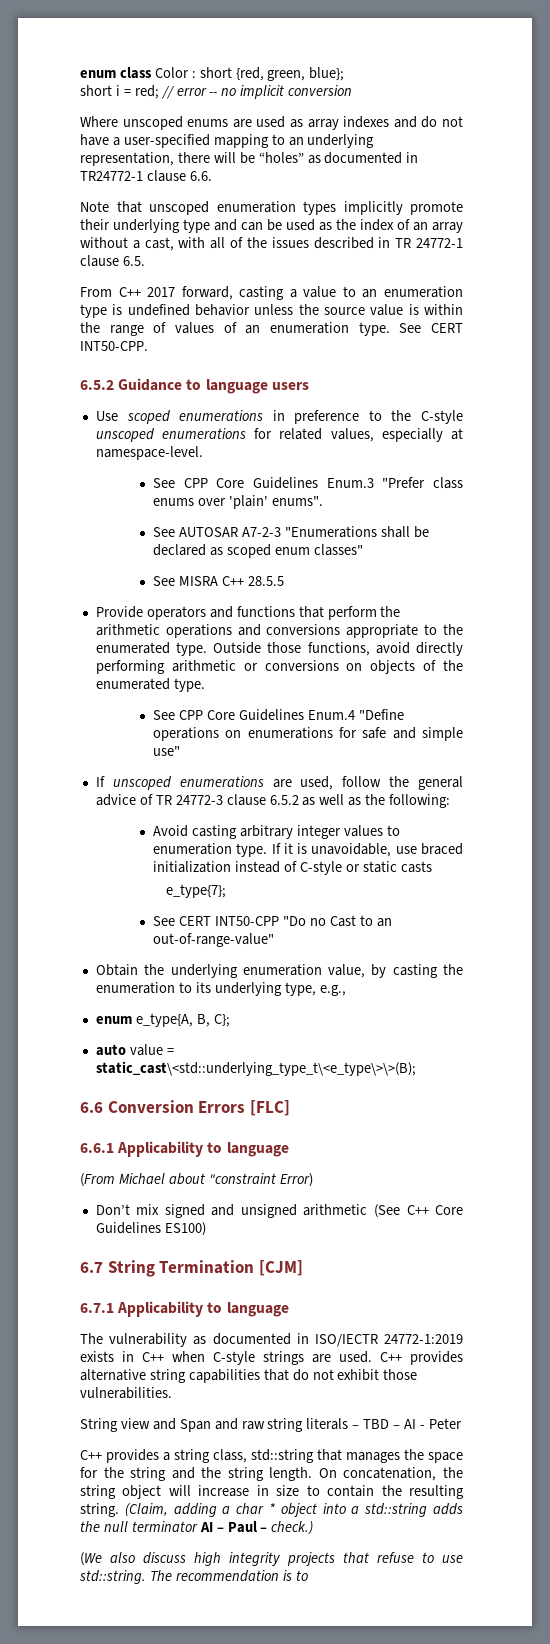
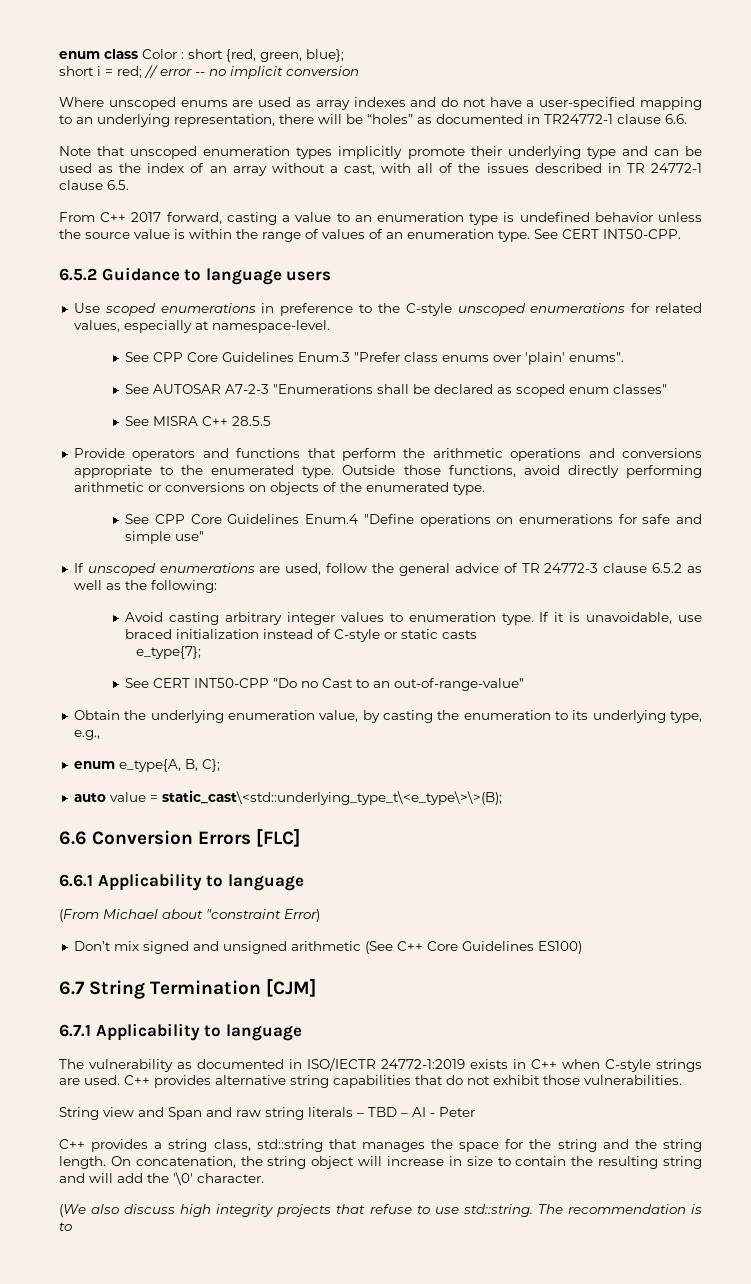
[80,1503,464,1517] [80,1521,314,1535] string. (Claim, adding a char * object into a std::string adds the null terminator AI – Paul – check.) -> [663,1156,702,1169] [59,1172,264,1185] string and will add the '\0' character.

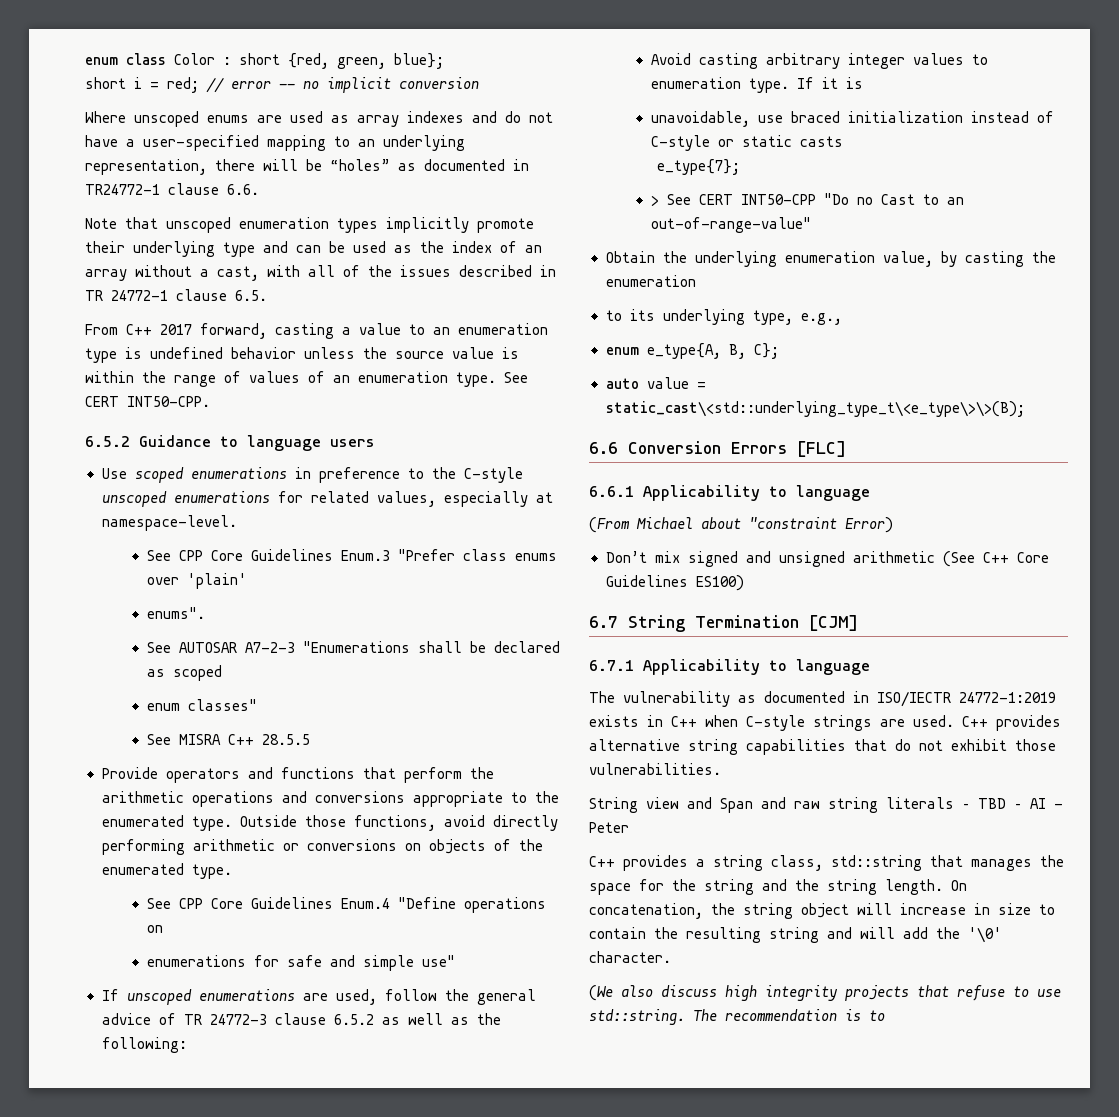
(566, 358) none -> (247, 581) //
(566, 390) none -> (222, 673) //
(514, 520) none -> (163, 929) //
(581, 617) none -> (863, 83) //
(202, 652) none -> [650,195,659,206] >
(551, 715) none -> (696, 281) //

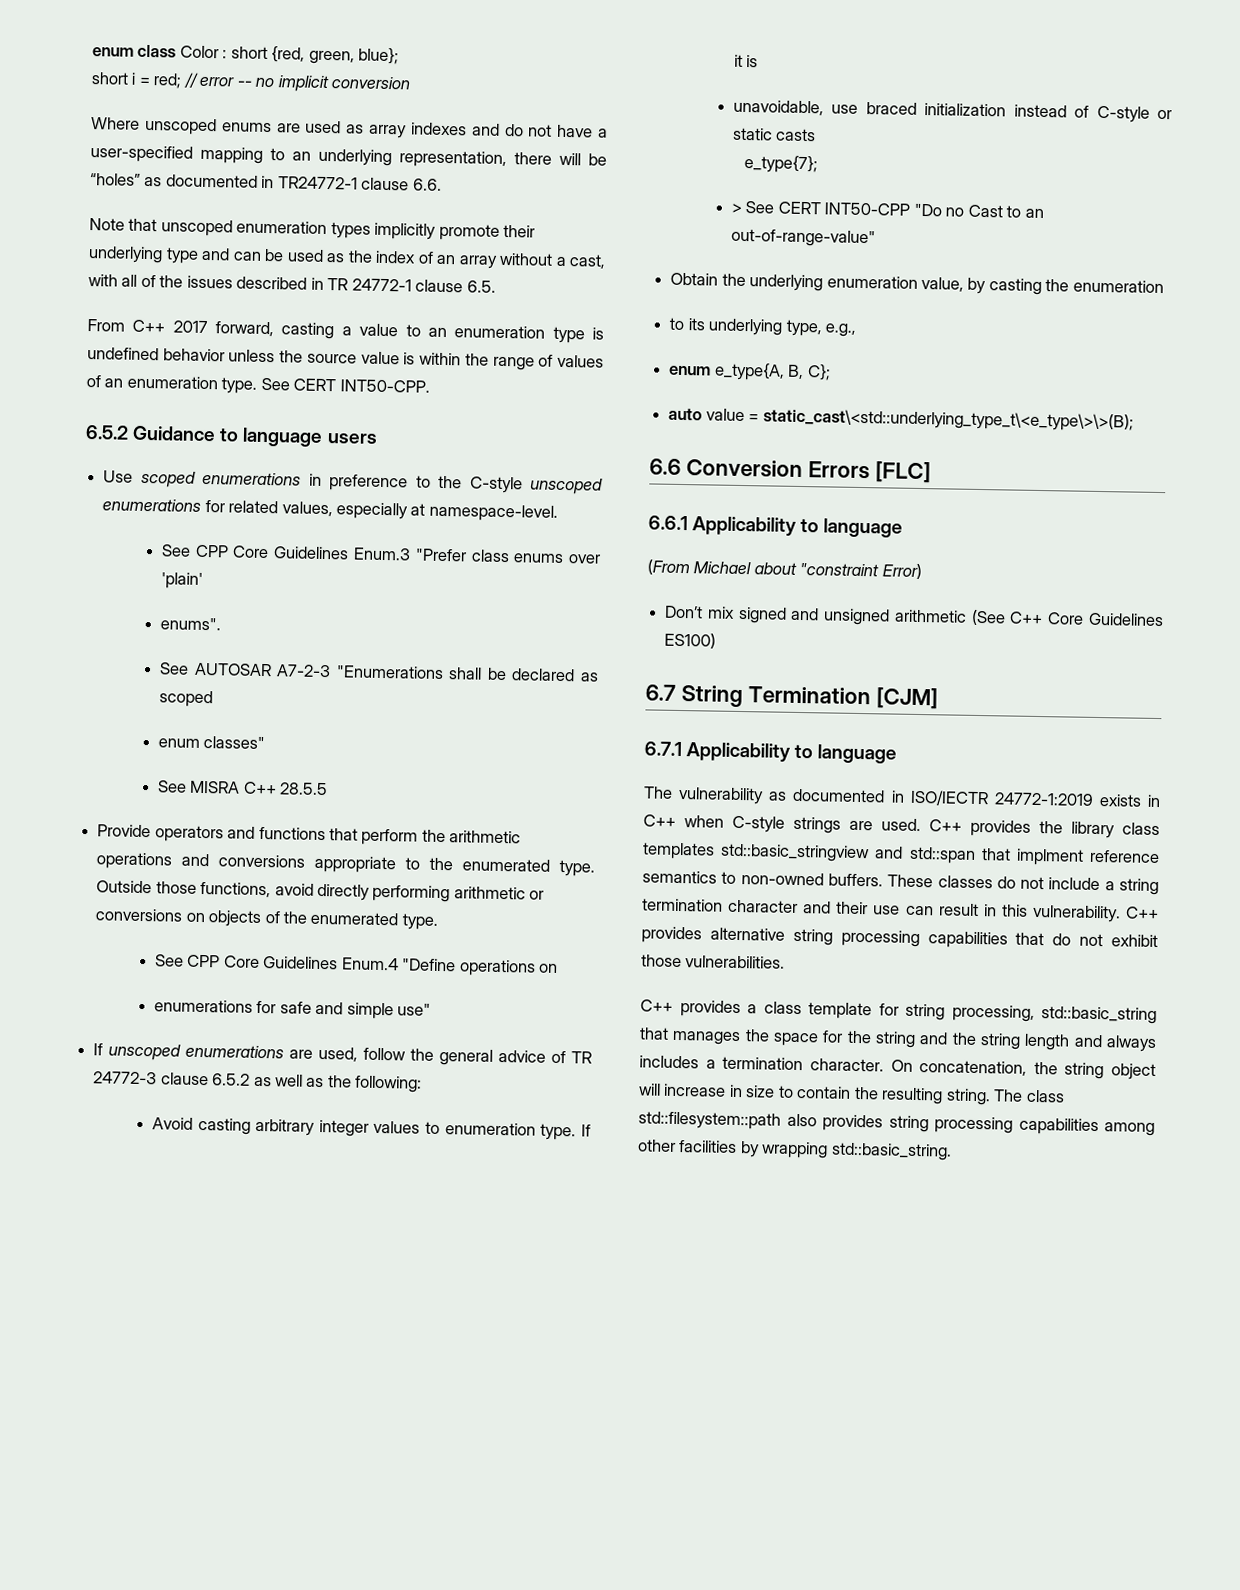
(1061, 723) none -> [1039,821,1160,839] [642,842,1160,866] [642,870,1159,896] [642,898,1159,923] [641,926,702,944] the library class templates std::basic_stringview and std::span that implment reference semantics to non-owned buffers. These classes do not include a string termination character and their use can result in this vulnerability. C++ provides
(738, 747) none -> [840,929,920,948] processing
[589,797,1063,813] [589,822,629,833] [589,855,922,871] String view and Span and raw string literals – TBD – AI - Peter // C++ provides a string class, std::string -> [640,999,1157,1025] C++ provides a class template for string processing, std::basic_string
[885,879,943,895] length. -> [1024,1033,1157,1053] [639,1055,884,1072] length and always includes a termination character.
[769,927,1002,943] [589,951,671,963] [589,985,1061,1001] [589,1009,885,1025] string and will add the '\0' character. // (We also discuss high integrity projects that refuse to use std::string. The recommendation is to -> [945,1088,1065,1106] [638,1111,1155,1137] [638,1139,952,1161] string. The class std::filesystem::path also provides string processing capabilities among other facilities by wrapping std::basic_string.

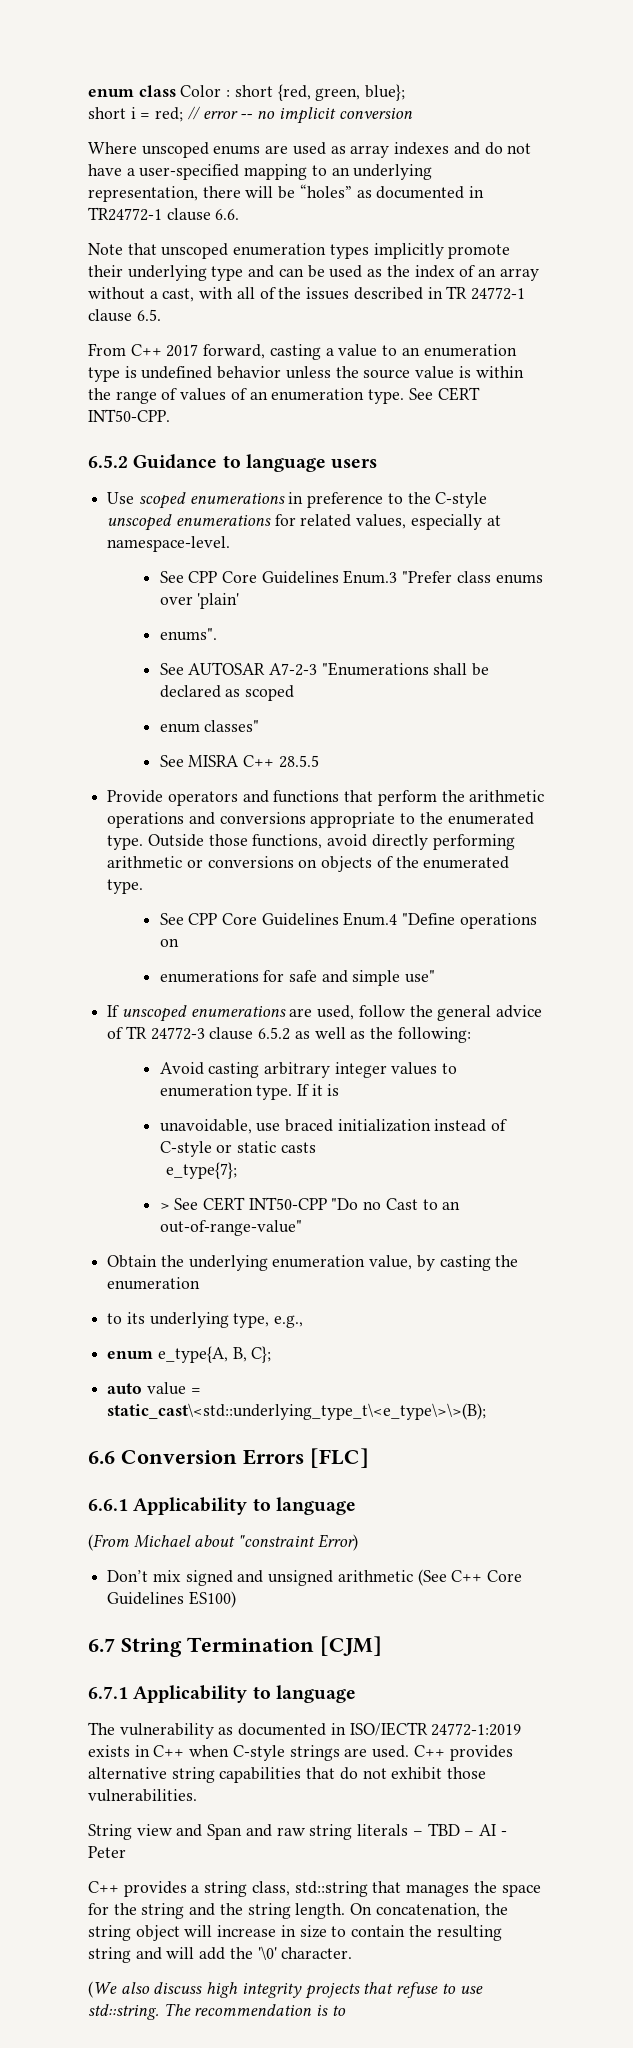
[1039,821,1160,839] [642,842,1160,866] [642,870,1159,896] [642,898,1159,923] [641,926,702,944] the library class templates std::basic_stringview and std::span that implment reference semantics to non-owned buffers. These classes do not include a string termination character and their use can result in this vulnerability. C++ provides -> (513, 1753) none
[840,929,920,948] processing -> (215, 1775) none
[640,999,1157,1025] C++ provides a class template for string processing, std::basic_string -> [88,1823,507,1840] [88,1846,126,1858] [88,1881,368,1897] String view and Span and raw string literals – TBD – AI - Peter // C++ provides a string class, std::string
[1024,1033,1157,1053] [639,1055,884,1072] length and always includes a termination character. -> [295,1903,346,1919] length.
[945,1088,1065,1106] [638,1111,1155,1137] [638,1139,952,1161] string. The class std::filesystem::path also provides string processing capabilities among other facilities by wrapping std::basic_string. -> [88,1946,353,1963] [88,1981,483,1999] [88,2003,346,2020] string and will add the '\0' character. // (We also discuss high integrity projects that refuse to use std::string. The recommendation is to

